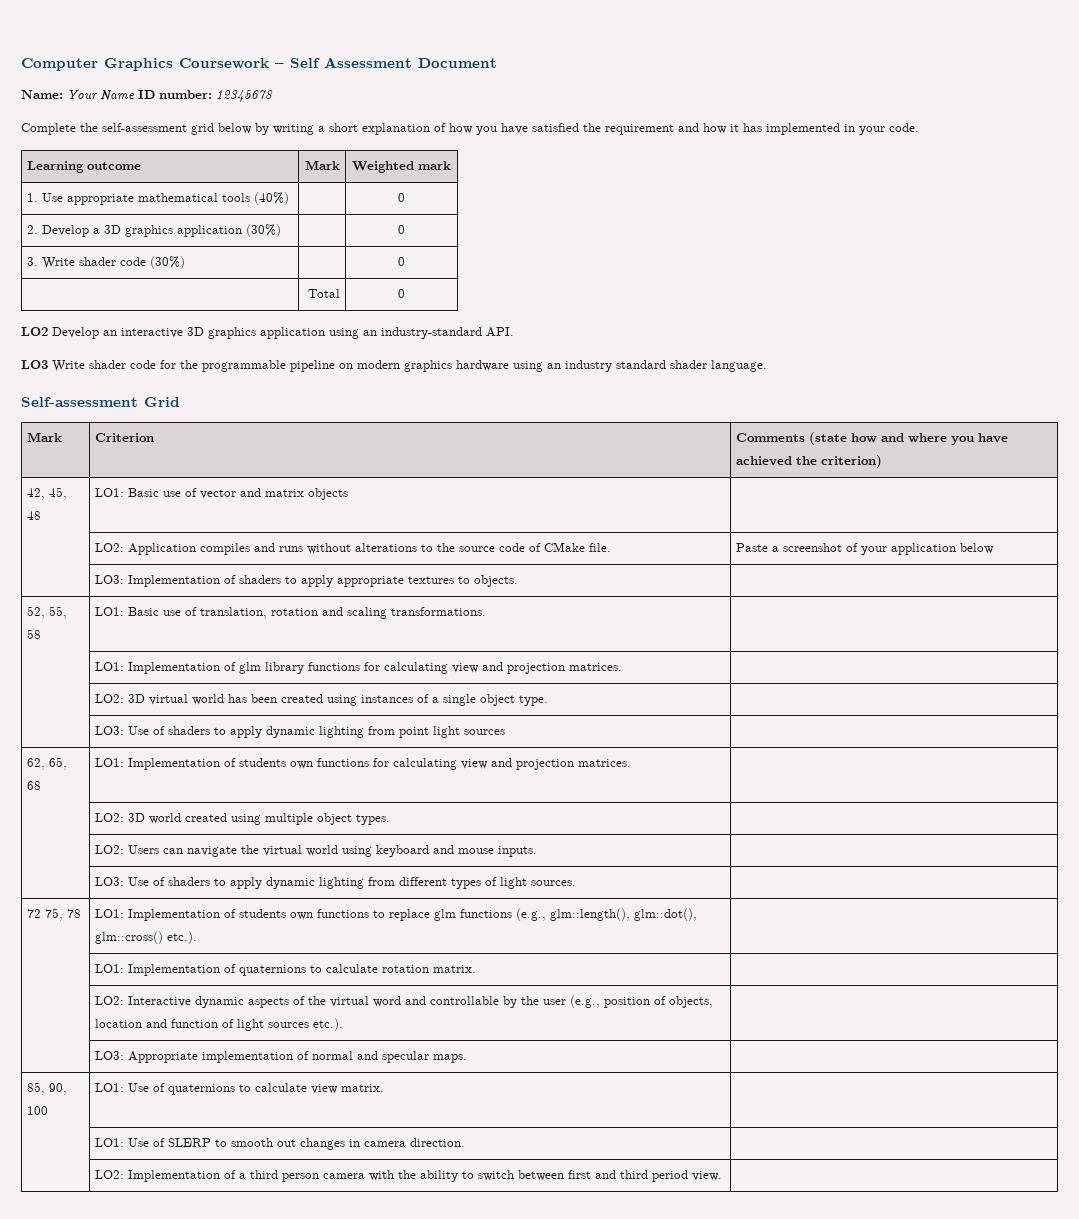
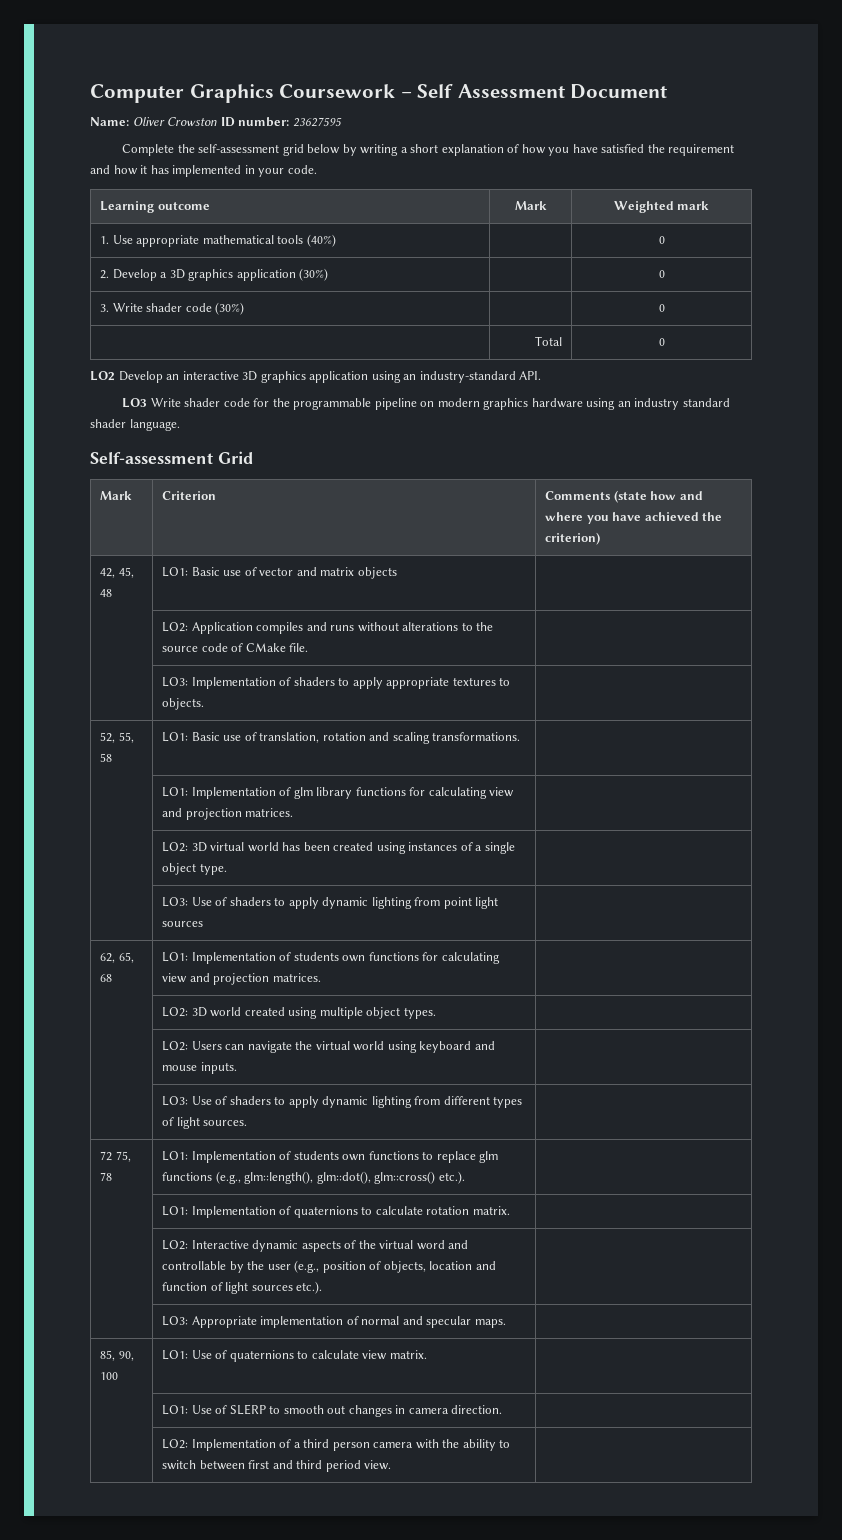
[67,90,135,102] Your Name -> [132,117,218,126] Oliver Crowston
[216,90,273,102] 12345678 -> [292,117,342,127] 23627595
[735,543,994,555] Paste a screenshot of your application below -> (309, 647) none

